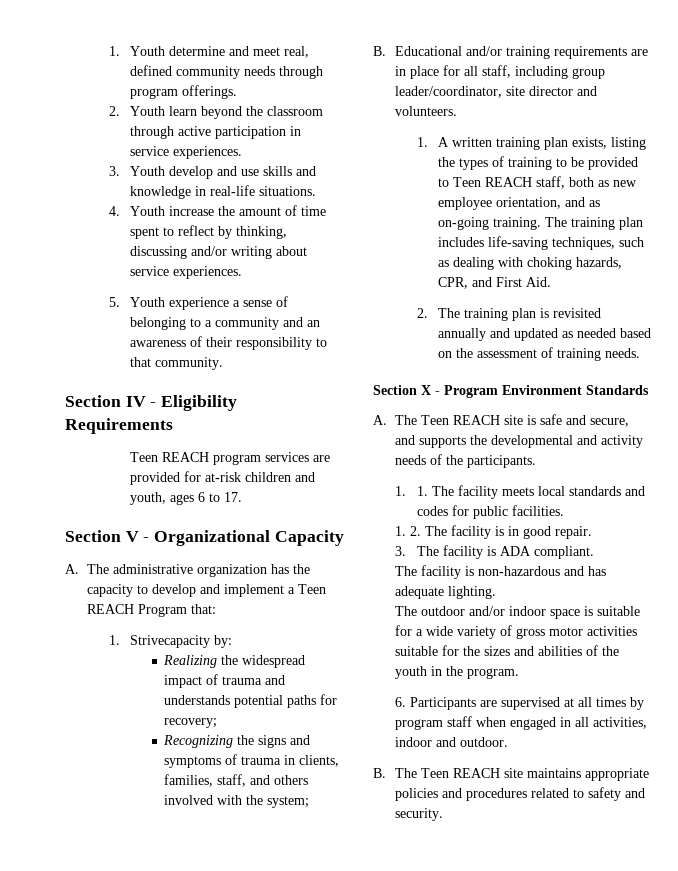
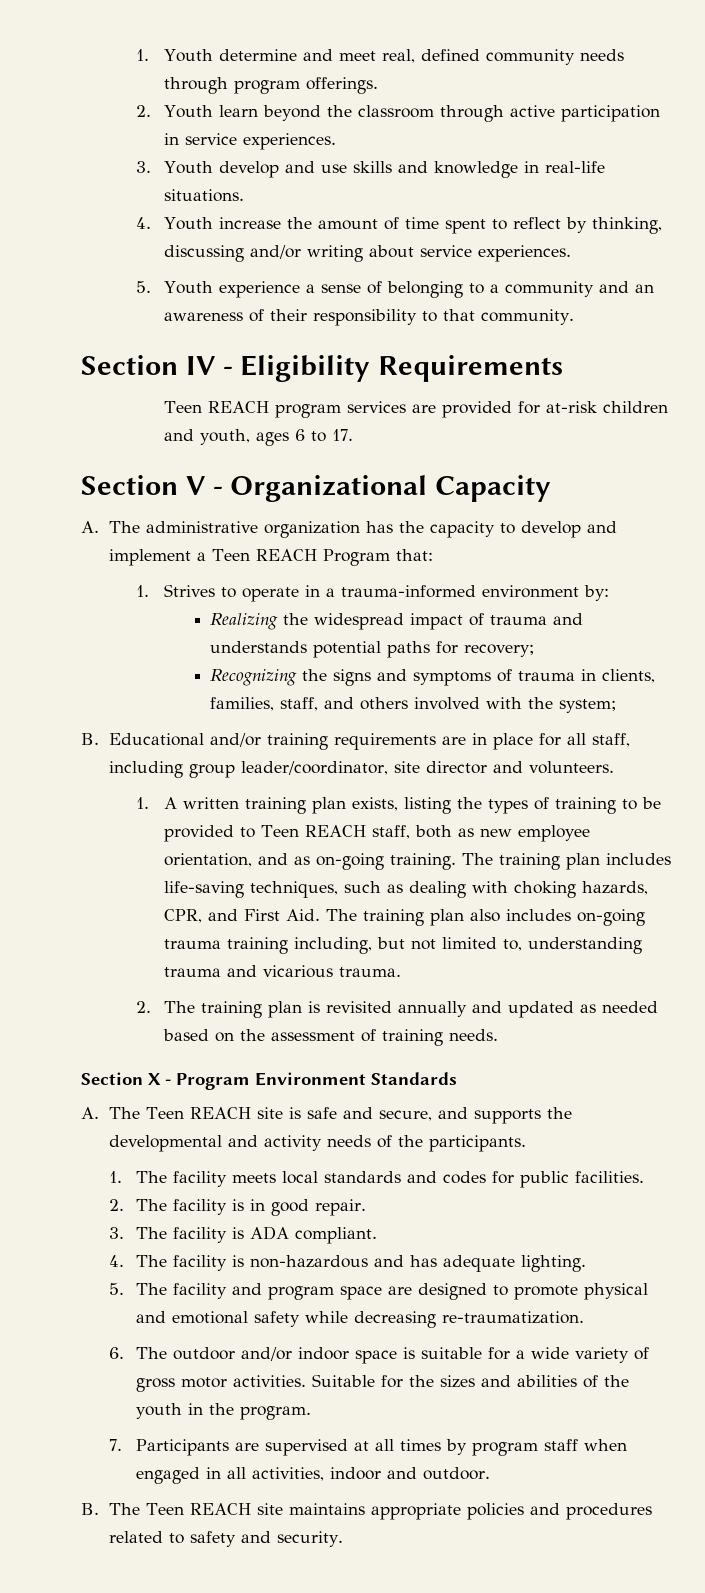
[130,635,211,648] Strivecapacity -> [163,584,579,602] Strives to operate in a trauma-informed environment
(552, 282) none -> [325,909,645,926] [163,937,642,954] [163,965,401,978] The training plan also includes on-going trauma training including, but not limited to, understanding trauma and vicarious trauma.
[416,486,428,496] 1. -> (122, 1177) none
[394,526,406,536] 1. -> (645, 1177) none
(594, 552) none -> [108,1255,124,1267] 4.
(496, 592) none -> [108,1283,649,1300] [136,1311,585,1328] [108,1347,124,1359] 5. The facility and program space are designed to promote physical and emotional safety while decreasing re-traumatization. // 6.
[586,626,637,636] [394,646,438,656] activities suitable -> [233,1374,376,1387] activities. Suitable
[394,697,406,707] 6. -> [108,1439,122,1451] 7.

